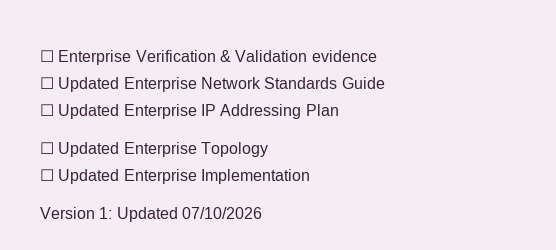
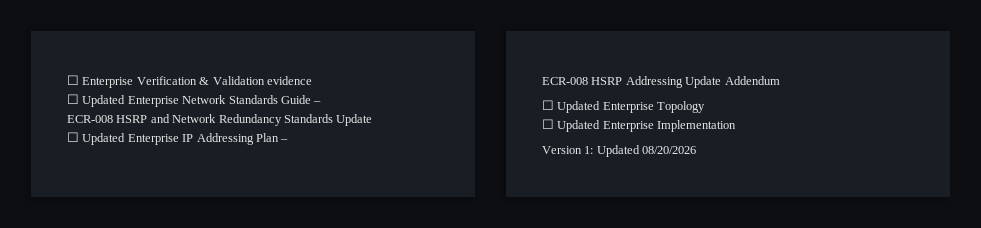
(385, 83) none -> [313,101,322,104] [67,114,373,126] – // ECR-008 HSRP and Network Redundancy Standards Update
(339, 110) none -> [280,139,289,142] [542,76,780,88] – // ECR-008 HSRP Addressing Update Addendum
[181,207,262,219] 07/10/2026 -> [642,146,697,154] 08/20/2026

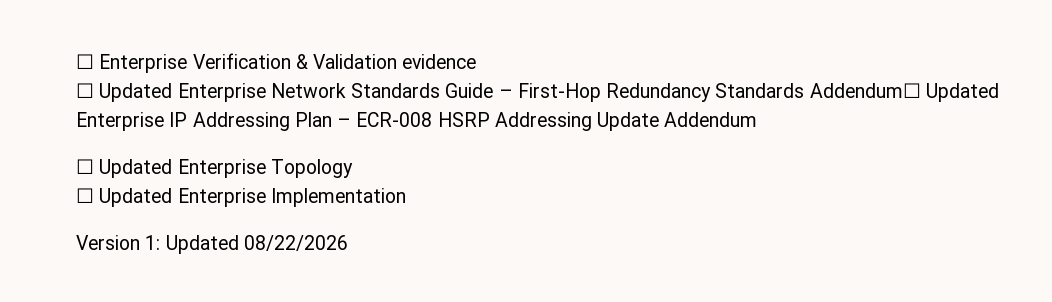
[67,114,373,126] [67,132,79,142] // ECR-008 HSRP and Network Redundancy Standards Update // ☐ -> [517,83,921,102] First-Hop Redundancy Standards Addendum☐
(289, 140) // -> (352, 122) none
[642,146,697,154] 08/20/2026 -> [243,235,348,251] 08/22/2026

